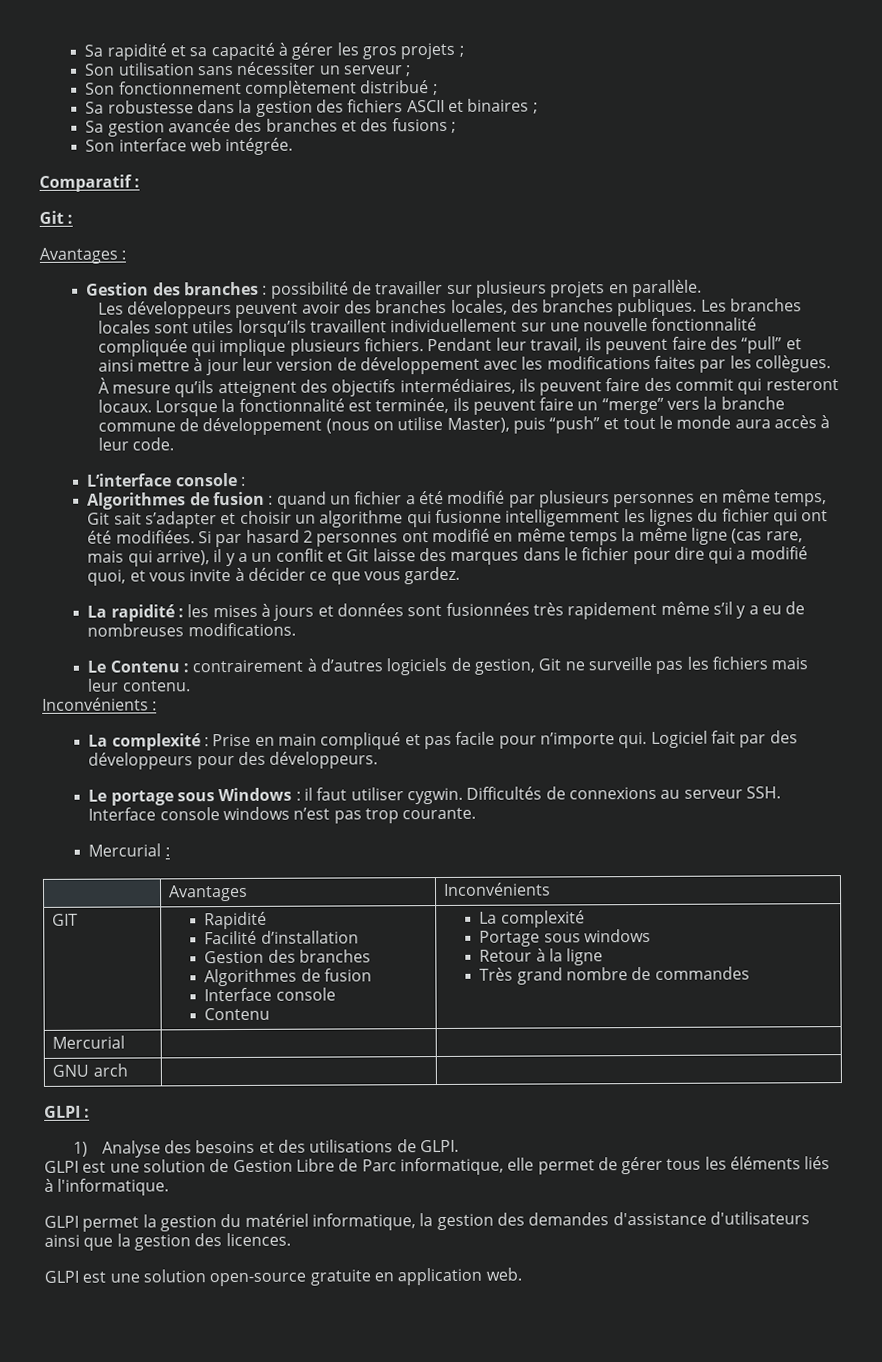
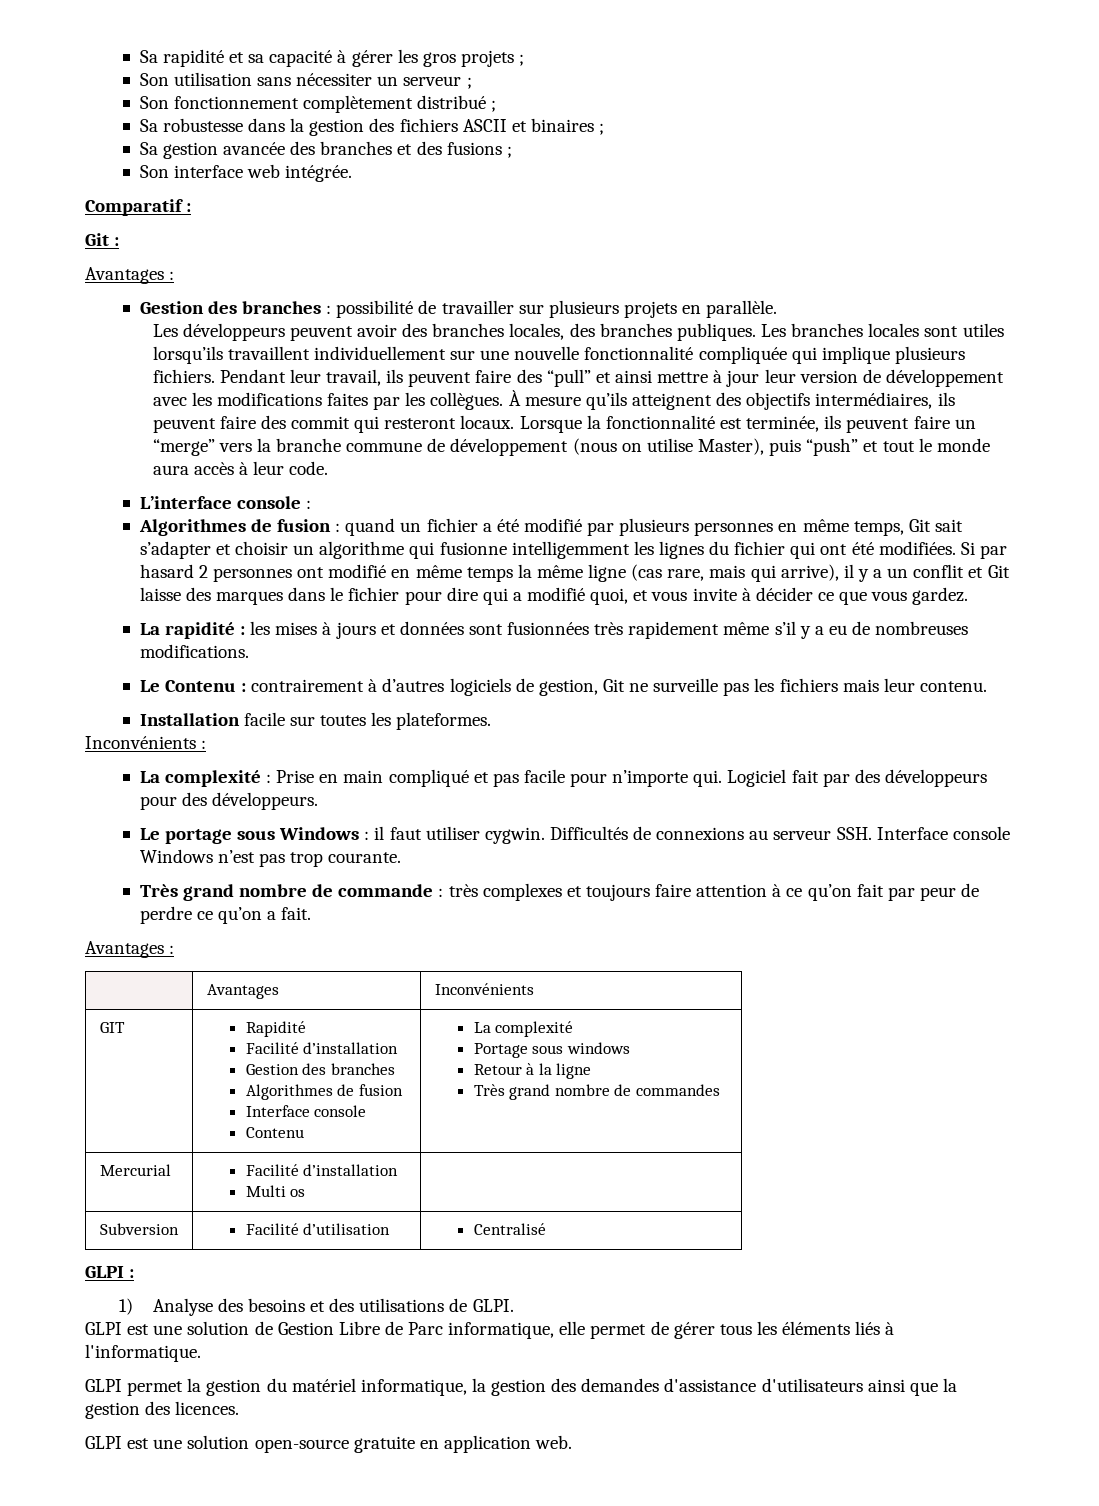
(191, 686) none -> [139,712,492,730] // Installation facile sur toutes les plateformes.
[223,806,291,821] windows -> [139,849,213,863] Windows
[88,843,162,857] Mercurial -> [139,883,980,901] [139,906,312,924] [85,941,164,958] Très grand nombre de commande : très complexes et toujours faire attention à ce qu’on fait par peur de perdre ce qu’on a fait. // Avantages
[52,1063,128,1077] | // GNU arch | | -> [245,1164,399,1176] [245,1185,306,1197] [99,1223,179,1235] [245,1223,391,1235] [473,1223,546,1235] Facilité d’installation // Multi os | // Subversion | Facilité d’utilisation | Centralisé

